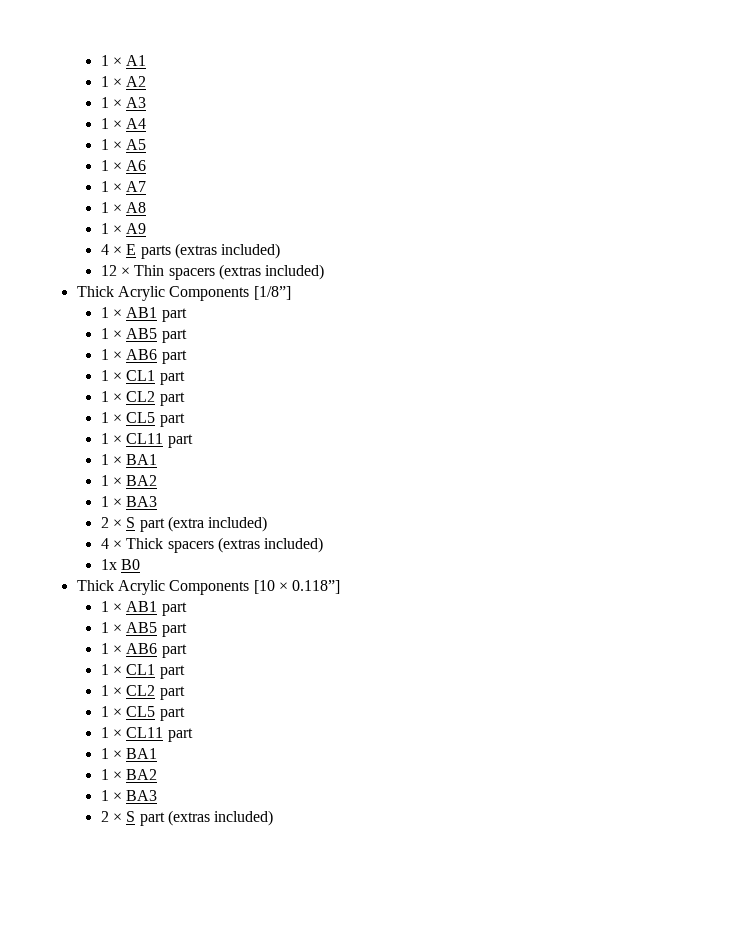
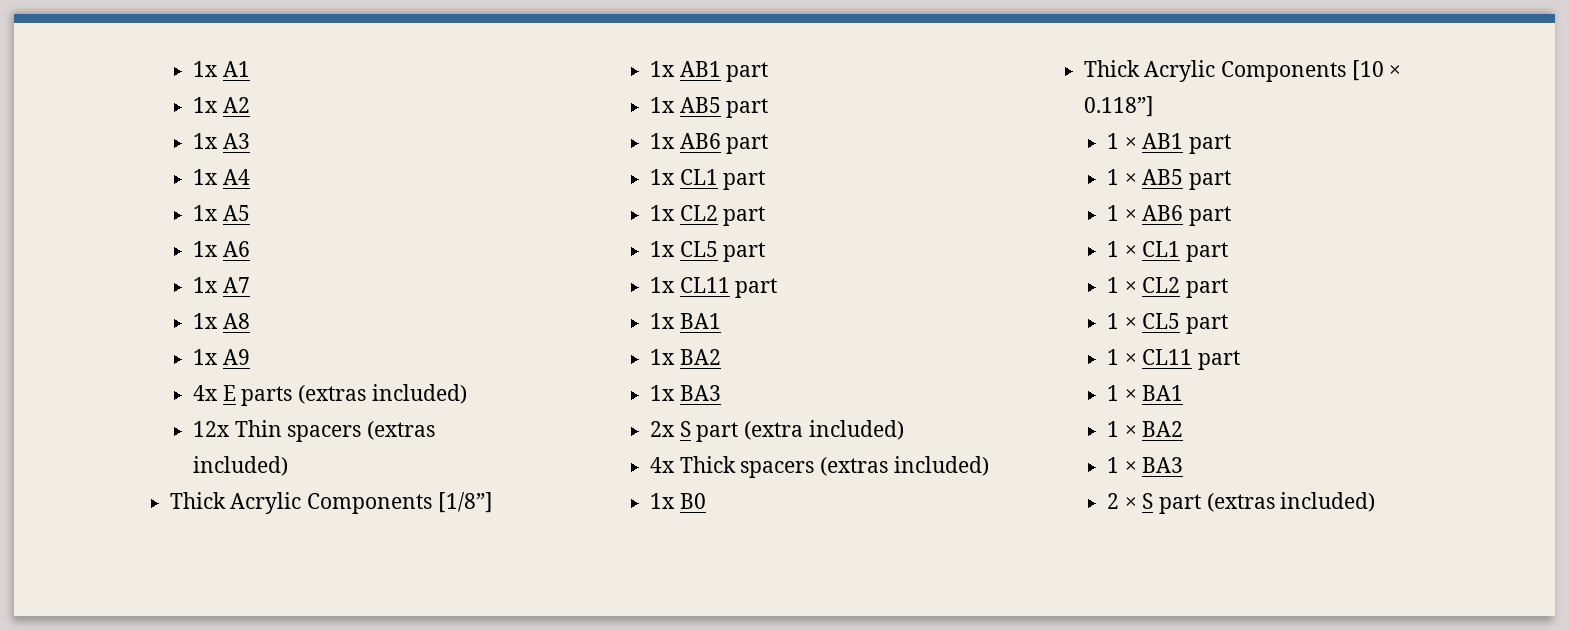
[100,55,122,66] 1 × -> [192,61,218,77] 1x
[100,76,122,87] 1 × -> [192,97,218,113] 1x
[100,97,122,108] 1 × -> [192,133,218,149] 1x
[100,118,122,129] 1 × -> [192,169,218,185] 1x
[100,139,122,150] 1 × -> [192,205,218,221] 1x
[100,160,122,171] 1 × -> [192,241,218,257] 1x
[100,181,122,192] 1 × -> [192,277,218,293] 1x
[100,202,122,213] 1 × -> [192,313,218,329] 1x
[100,223,122,234] 1 × -> [192,349,218,365] 1x
[100,244,122,255] 4 × -> [192,385,218,401] 4x
[100,265,130,276] 12 × -> [192,421,230,437] 12x
[100,307,187,322] [100,328,187,343] [100,349,187,364] [100,370,185,385] [100,391,185,406] [100,412,185,427] [100,433,193,448] [100,454,158,465] [100,475,158,486] [100,496,158,507] [100,517,122,528] 1 × AB1 part // 1 × AB5 part // 1 × AB6 part // 1 × CL1 part // 1 × CL2 part // 1 × CL5 part // 1 × CL11 part // 1 × BA1 // 1 × BA2 // 1 × BA3 // 2 × -> [649,61,769,82] [649,97,769,118] [649,133,769,154] [649,169,766,190] [649,205,766,226] [649,241,766,262] [649,277,778,298] [649,313,721,329] [649,349,721,365] [649,385,721,401] [649,421,675,437] 1x AB1 part // 1x AB5 part // 1x AB6 part // 1x CL1 part // 1x CL2 part // 1x CL5 part // 1x CL11 part // 1x BA1 // 1x BA2 // 1x BA3 // 2x
[100,538,122,549] 4 × -> [649,457,675,473] 4x

